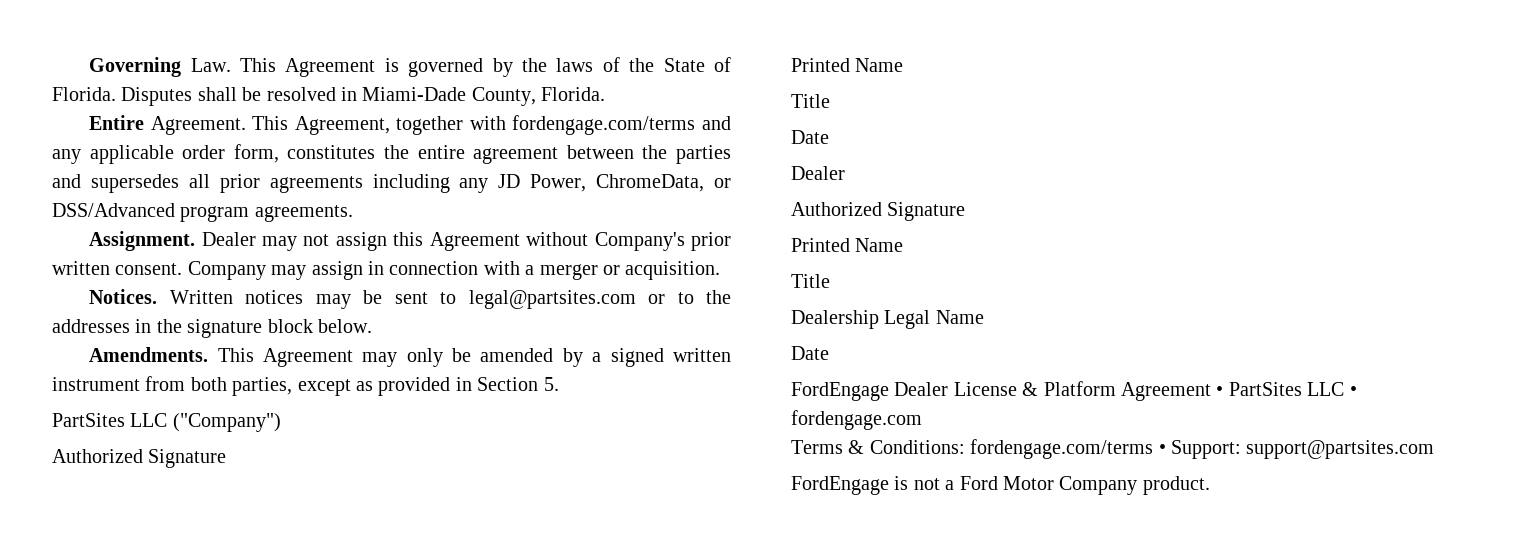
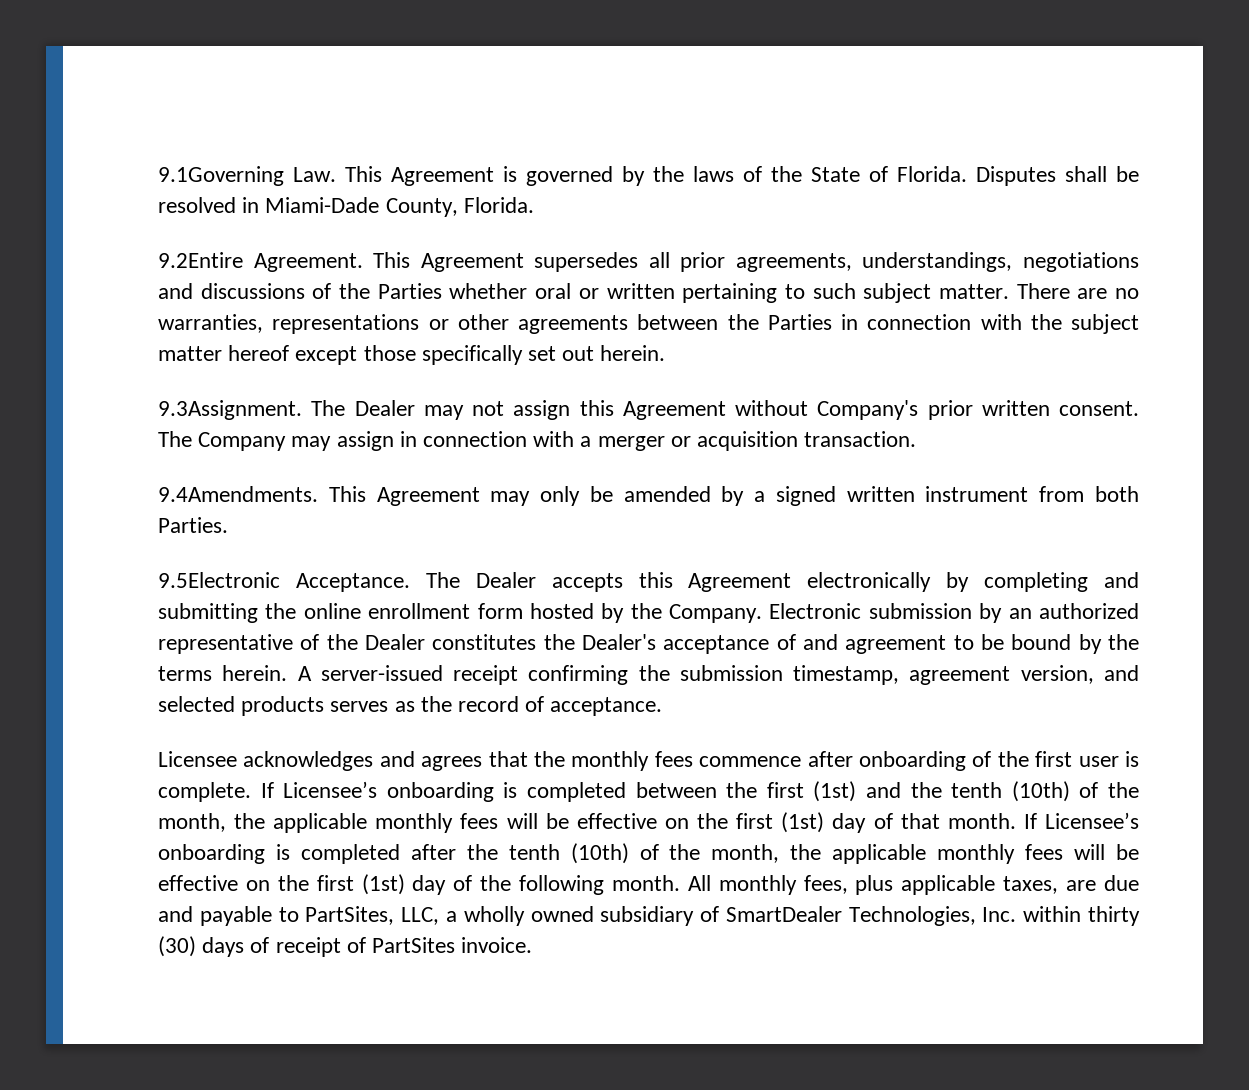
[89,57,182,77] Governing -> [158,166,284,186] 9.1Governing
[89,115,145,130] Entire -> [158,252,243,268] 9.2Entire
[294,115,731,135] [52,144,732,164] [52,174,731,193] [52,203,353,222] [89,231,196,251] Agreement, together with fordengage.com/terms and any applicable order form, constitutes the entire agreement between the parties and supersedes all prior agreements including any JD Power, ChromeData, or DSS/Advanced program agreements. // Assignment. -> [420,252,1139,272] [158,283,1139,303] [158,314,1139,334] [158,345,666,365] [158,400,346,420] Agreement supersedes all prior agreements, understandings, negotiations and discussions of the Parties whether oral or written pertaining to such subject matter. There are no warranties, representations or other agreements between the Parties in connection with the subject matter hereof except those specifically set out herein. // 9.3Assignment. The
(183, 269) none -> [158,431,192,447] The
[625,261,721,280] [89,289,731,309] [52,319,372,338] [89,347,209,362] acquisition. // Notices. Written notices may be sent to legal@partsites.com or to the addresses in the signature block below. // Amendments. -> [697,431,917,451] [158,486,318,502] acquisition transaction. // 9.4Amendments.
[232,377,559,396] [52,413,281,432] [52,449,227,468] [791,58,904,72] [791,94,830,108] [791,130,829,144] [791,166,845,180] [791,202,966,221] [791,238,904,252] [791,274,830,288] [791,310,984,329] [791,346,829,360] [791,381,1357,401] [791,410,922,430] [791,439,1435,459] [791,476,1210,495] parties, except as provided in Section 5. // PartSites LLC ("Company") // Authorized Signature // Printed Name // Title // Date // Dealer // Authorized Signature // Printed Name // Title // Dealership Legal Name // Date // FordEngage Dealer License & Platform Agreement • PartSites LLC • fordengage.com // Terms & Conditions: fordengage.com/terms • Support: support@partsites.com // FordEngage is not a Ford Motor Company product. -> [158,517,228,533] [158,572,1139,592] [158,603,1139,623] [158,634,1140,654] [158,665,1139,685] [158,696,663,716] [158,751,1139,771] [158,781,1140,802] [158,812,1139,833] [158,843,1139,864] [158,874,1139,895] [158,906,1141,926] [158,936,533,957] Parties. // 9.5Electronic Acceptance. The Dealer accepts this Agreement electronically by completing and submitting the online enrollment form hosted by the Company. Electronic submission by an authorized representative of the Dealer constitutes the Dealer's acceptance of and agreement to be bound by the terms herein. A server-issued receipt confirming the submission timestamp, agreement version, and selected products serves as the record of acceptance. // Licensee acknowledges and agrees that the monthly fees commence after onboarding of the first user is complete. If Licensee’s onboarding is completed between the first (1st) and the tenth (10th) of the month, the applicable monthly fees will be effective on the first (1st) day of that month. If Licensee’s onboarding is completed after the tenth (10th) of the month, the applicable monthly fees will be effective on the first (1st) day of the following month. All monthly fees, plus applicable taxes, are due and payable to PartSites, LLC, a wholly owned subsidiary of SmartDealer Technologies, Inc. within thirty (30) days of receipt of PartSites invoice.

